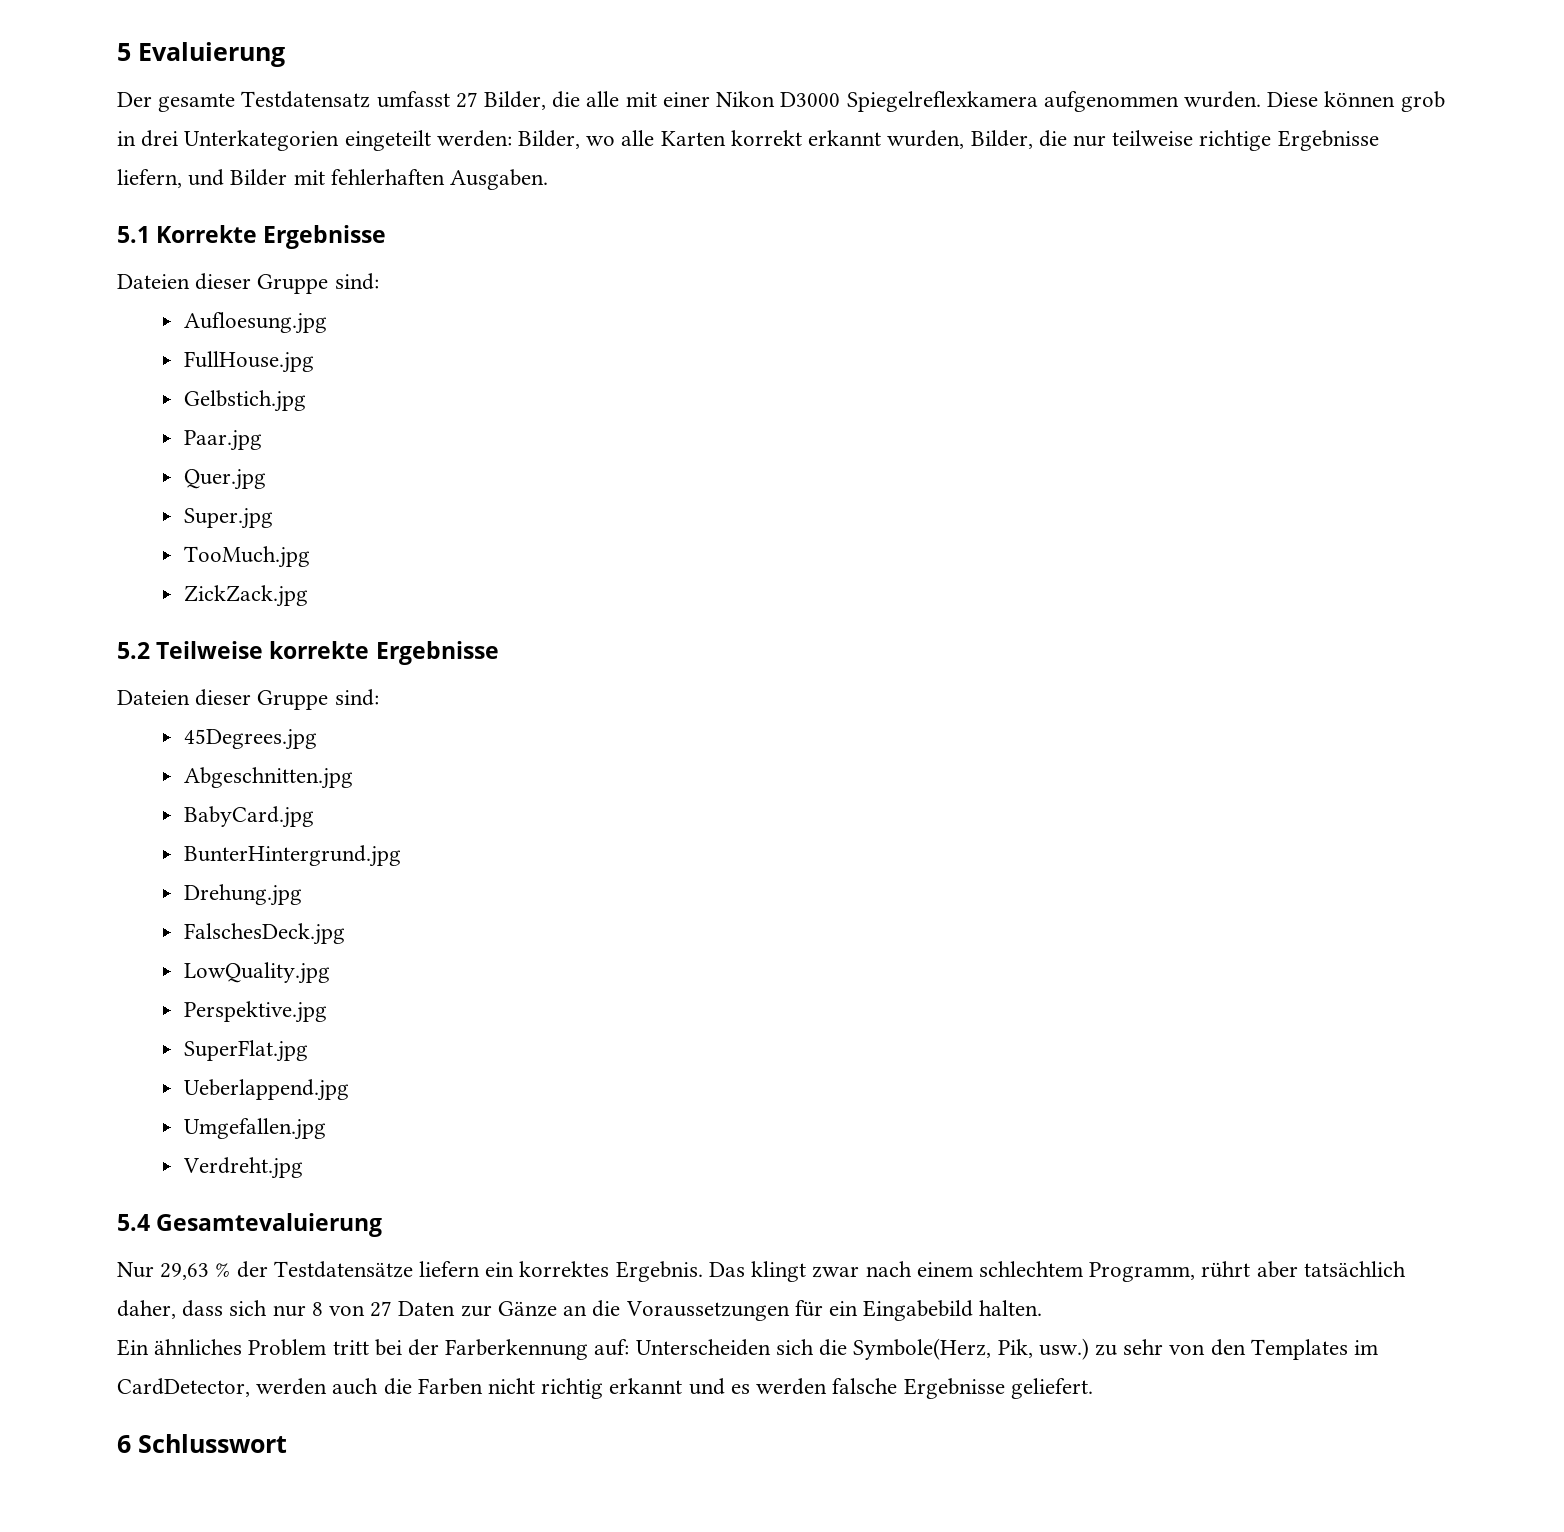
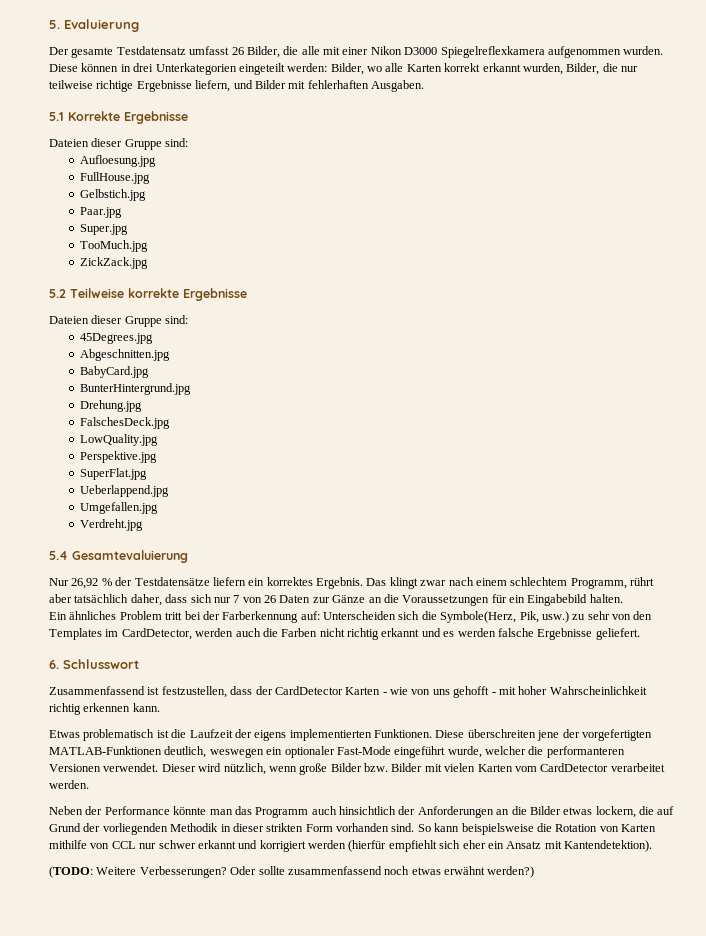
[117,43,131,61] 5 -> [49,20,60,29] 5.
[455,92,478,108] 27 -> [231,47,244,55] 26
[1400,91,1445,112] grob -> (119, 67) none
[183,469,266,490] // Quer.jpg -> (122, 212) none
[160,1263,210,1280] 29,63 -> [71,578,99,589] 26,92
[311,1301,393,1317] 8 von 27 -> [233,595,276,603] 7 von 26
[117,1435,131,1453] 6 -> [49,660,59,669] 6.
(287, 1443) none -> [49,686,647,698] [49,703,160,715] [49,729,652,741] [49,746,625,758] [49,763,665,775] [49,780,89,789] [49,806,675,818] [49,823,656,835] [49,840,652,852] [49,866,535,878] // Zusammenfassend ist festzustellen, dass der CardDetector Karten - wie von uns gehofft - mit hoher Wahrscheinlichkeit richtig erkennen kann. // Etwas problematisch ist die Laufzeit der eigens implementierten Funktionen. Diese überschreiten jene der vorgefertigten MATLAB-Funktionen deutlich, weswegen ein optionaler Fast-Mode eingeführt wurde, welcher die performanteren Versionen verwendet. Dieser wird nützlich, wenn große Bilder bzw. Bilder mit vielen Karten vom CardDetector verarbeitet werden. // Neben der Performance könnte man das Programm auch hinsichtlich der Anforderungen an die Bilder etwas lockern, die auf Grund der vorliegenden Methodik in dieser strikten Form vorhanden sind. So kann beispielsweise die Rotation von Karten mithilfe von CCL nur schwer erkannt und korrigiert werden (hierfür empfiehlt sich eher ein Ansatz mit Kantendetektion). // (TODO: Weitere Verbesserungen? Oder sollte zusammenfassend noch etwas erwähnt werden?)

